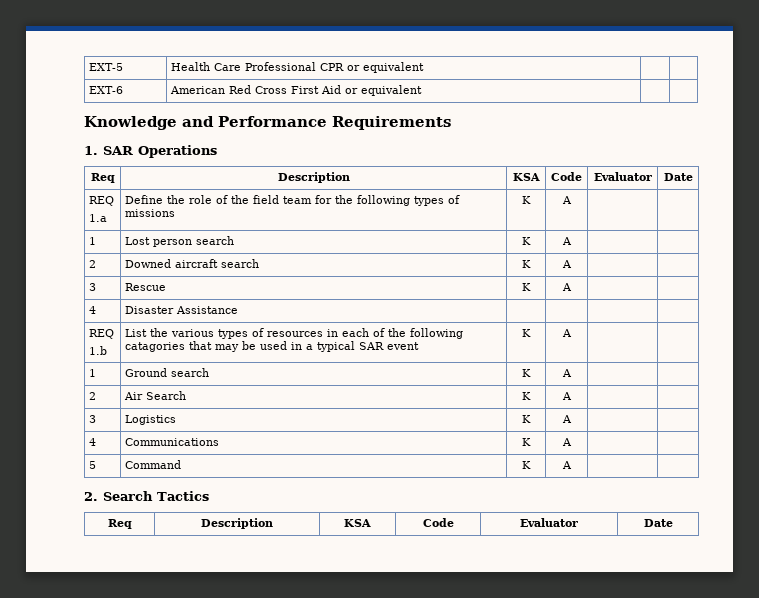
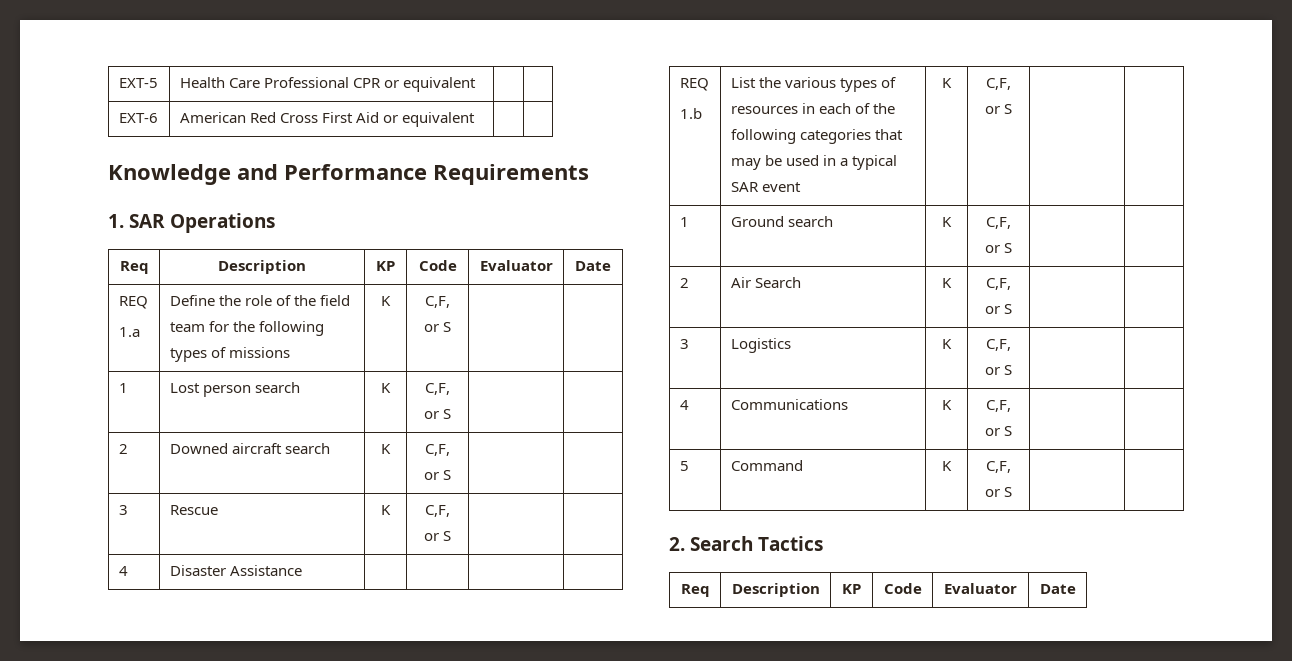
[512,173,540,181] KSA -> [376,261,395,271] KP
[561,196,572,204] A -> [425,296,450,308] [423,322,452,332] C,F, or S
[561,237,572,245] A -> [425,383,450,395] [423,409,452,419] C,F, or S
[561,260,572,268] A -> [425,444,450,456] [423,470,452,480] C,F, or S
[561,283,572,291] A -> [425,505,450,517] [423,531,452,541] C,F, or S
[125,342,186,352] catagories -> [799,129,871,144] categories
[561,329,572,337] A -> [986,78,1011,90] [984,104,1013,114] C,F, or S
[561,369,572,377] A -> [986,217,1011,229] [984,243,1013,253] C,F, or S
[561,392,572,400] A -> [986,278,1011,290] [984,304,1013,314] C,F, or S
[561,415,572,423] A -> [986,339,1011,351] [984,365,1013,375] C,F, or S
[561,438,572,446] A -> [986,400,1011,412] [984,426,1013,436] C,F, or S
[561,461,572,469] A -> [986,461,1011,473] [984,487,1013,497] C,F, or S
[344,519,371,527] KSA -> [842,584,861,594] KP

